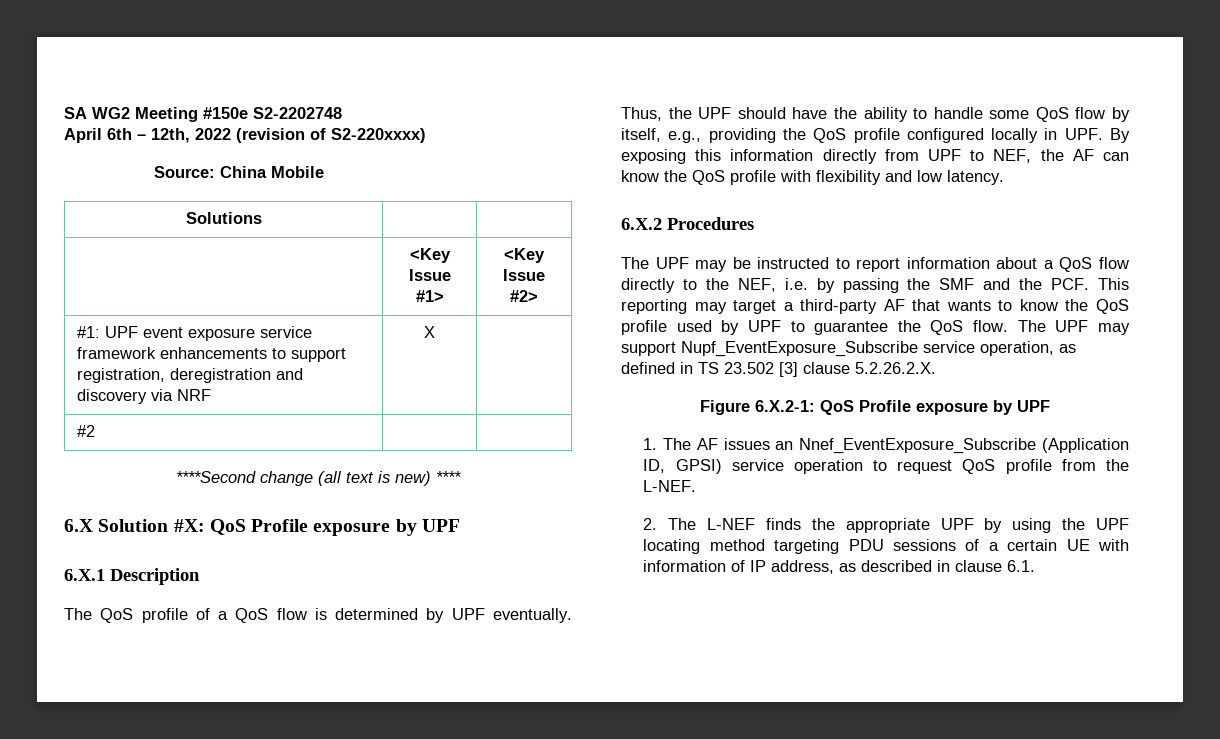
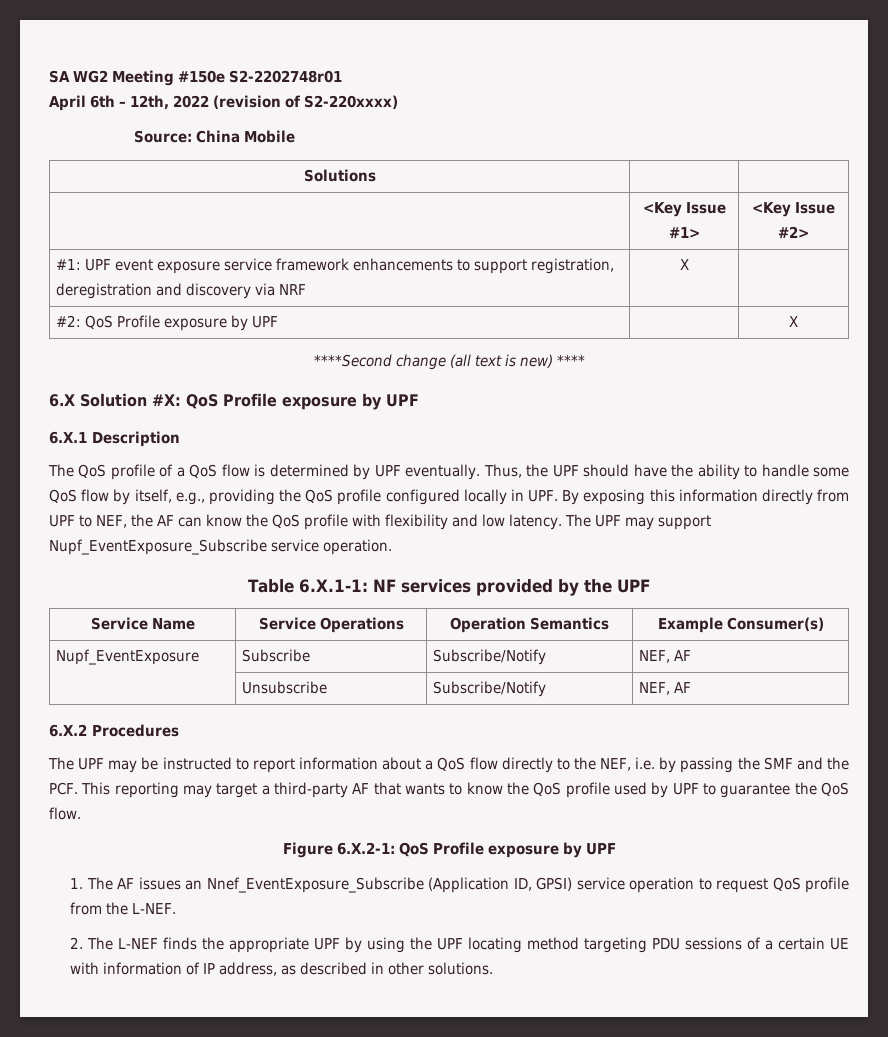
[253,107,342,119] S2-2202748 -> [229,70,342,83] S2-2202748r01
[76,425,95,437] #2 | | -> [56,315,279,331] [789,316,798,327] #2: QoS Profile exposure by UPF | | X
(1004, 177) none -> [564,514,711,530] [49,539,392,555] [248,579,650,596] [90,617,195,630] [258,617,404,633] [450,617,609,633] [657,617,824,633] [56,649,200,665] [242,649,311,662] [433,649,547,665] [639,650,692,663] [242,681,328,694] [433,681,547,697] [639,682,692,695] The UPF may support Nupf_EventExposure_Subscribe service operation. // Table 6.X.1-1: NF services provided by the UPF // Service Name | Service Operations | Operation Semantics | Example Consumer(s) // Nupf_EventExposure | Subscribe | Subscribe/Notify | NEF, AF // | Unsubscribe | Subscribe/Notify | NEF, AF
[1017,320,1130,335] [621,341,1076,357] [621,362,936,377] The UPF may support Nupf_EventExposure_Subscribe service operation, as defined in TS 23.502 [3] clause 5.2.26.2.X. -> (81, 813) none
[955,560,1036,572] clause 6.1. -> [388,962,494,975] other solutions.

